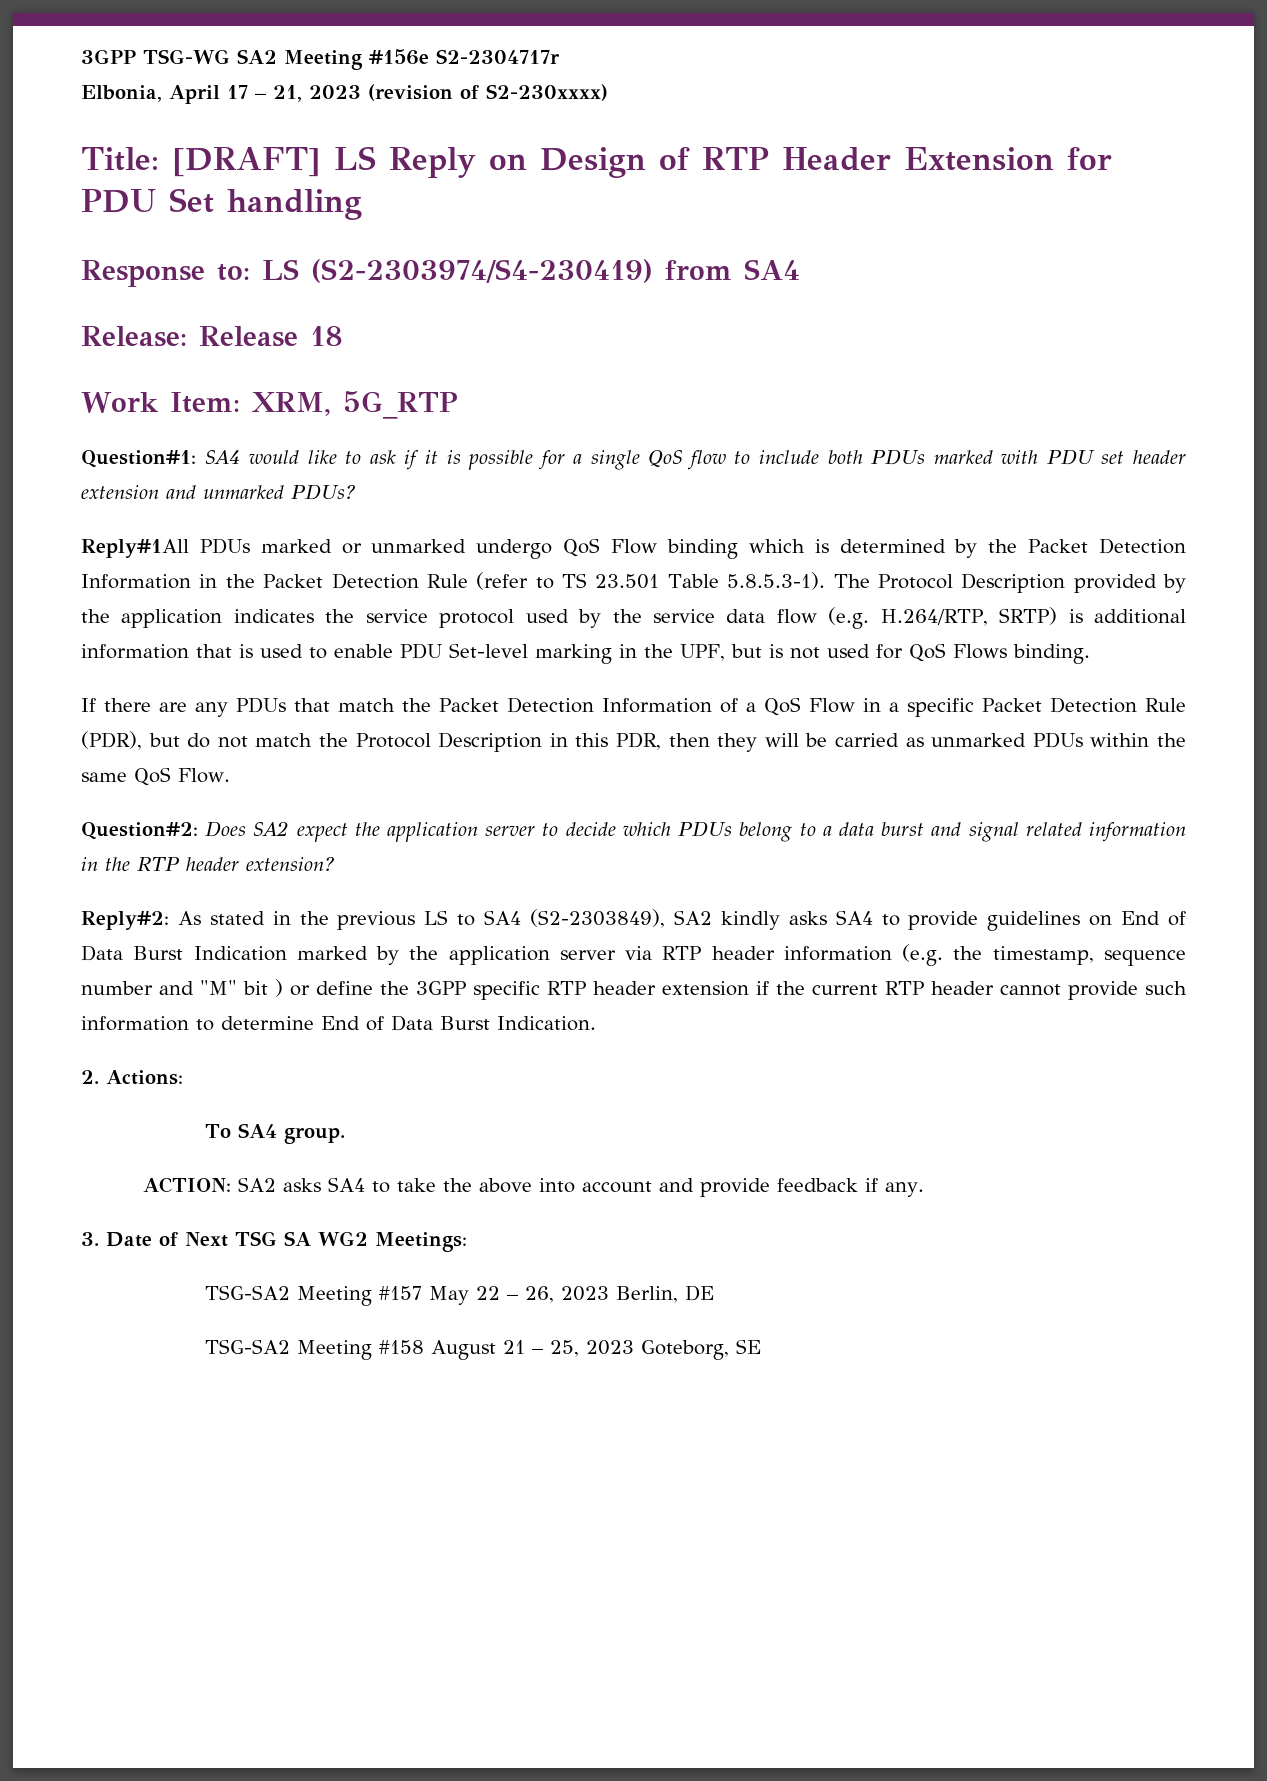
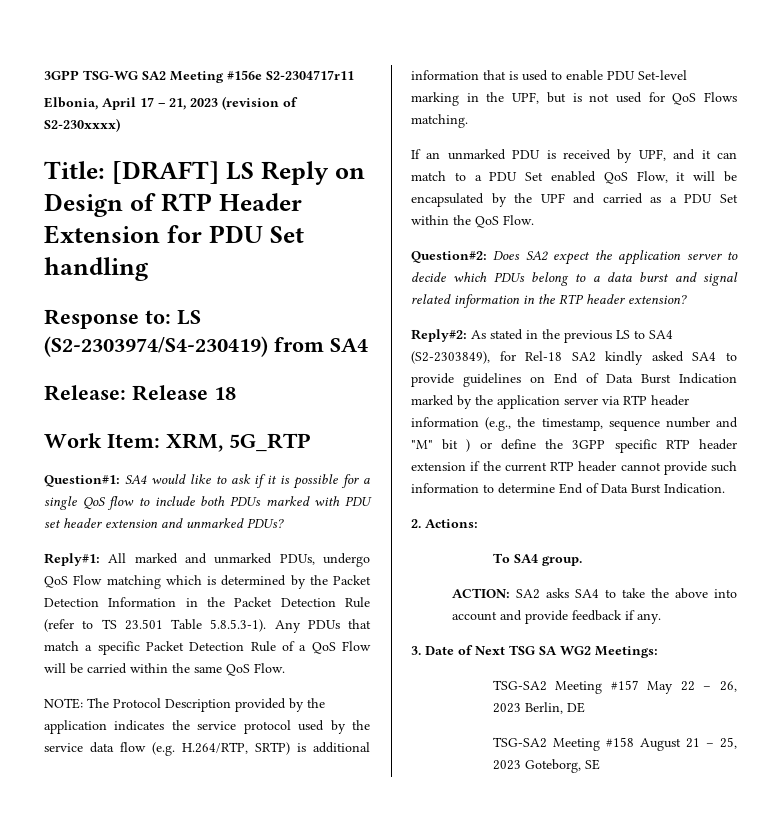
[436,49,560,64] S2-2304717r -> [266,70,354,80] S2-2304717r11
[81,538,467,558] Reply#1All PDUs marked or unmarked -> [44,553,315,566] Reply#1: All marked and unmarked PDUs,
[666,539,738,559] binding -> [106,575,161,589] matching
(826, 581) none -> [274,619,371,633] [44,641,371,655] [44,663,285,676] [44,698,83,709] Any PDUs that match a specific Packet Detection Rule of a QoS Flow will be carried within the same QoS Flow. // NOTE:
[1012,644,1090,664] binding. -> [411,114,468,128] matching.
[104,697,1186,717] [81,731,1187,752] [81,772,127,782] there are any PDUs that match the Packet Detection Information of a QoS Flow in a specific Packet Detection Rule (PDR), but do not match the Protocol Description in this PDR, then they will be carried as unmarked PDUs within the same -> [426,149,737,163] [411,171,737,184] [411,193,738,207] [411,215,471,225] an unmarked PDU is received by UPF, and it can match to a PDU Set enabled QoS Flow, it will be encapsulated by the UPF and carried as a PDU Set within the
(666, 918) none -> [499,351,563,361] for Rel-18
[788,911,827,925] asks -> [651,351,684,362] asked
[902,944,944,966] (e.g. -> [485,417,512,431] (e.g.,

